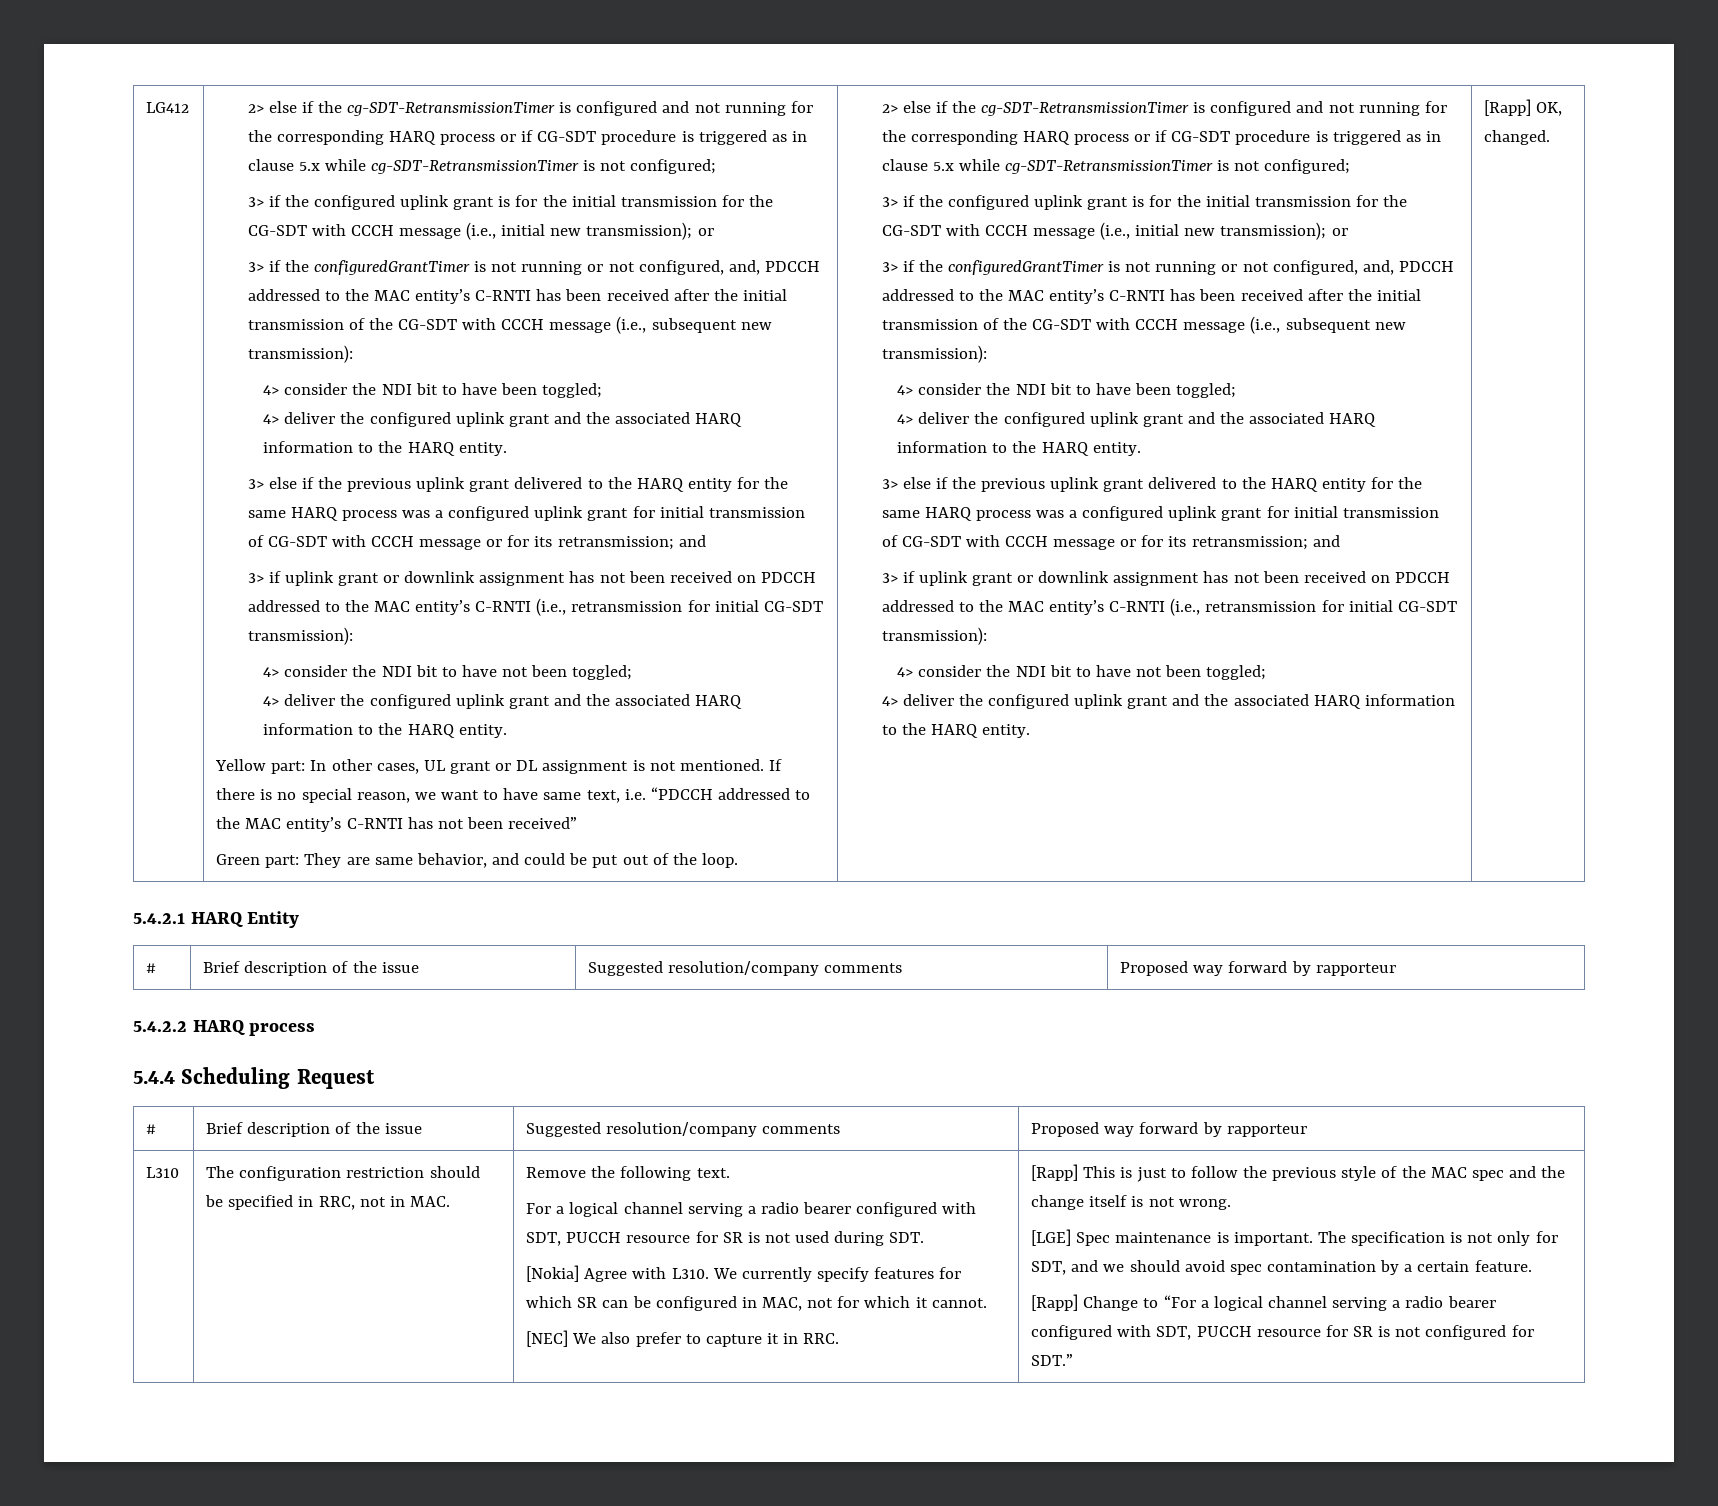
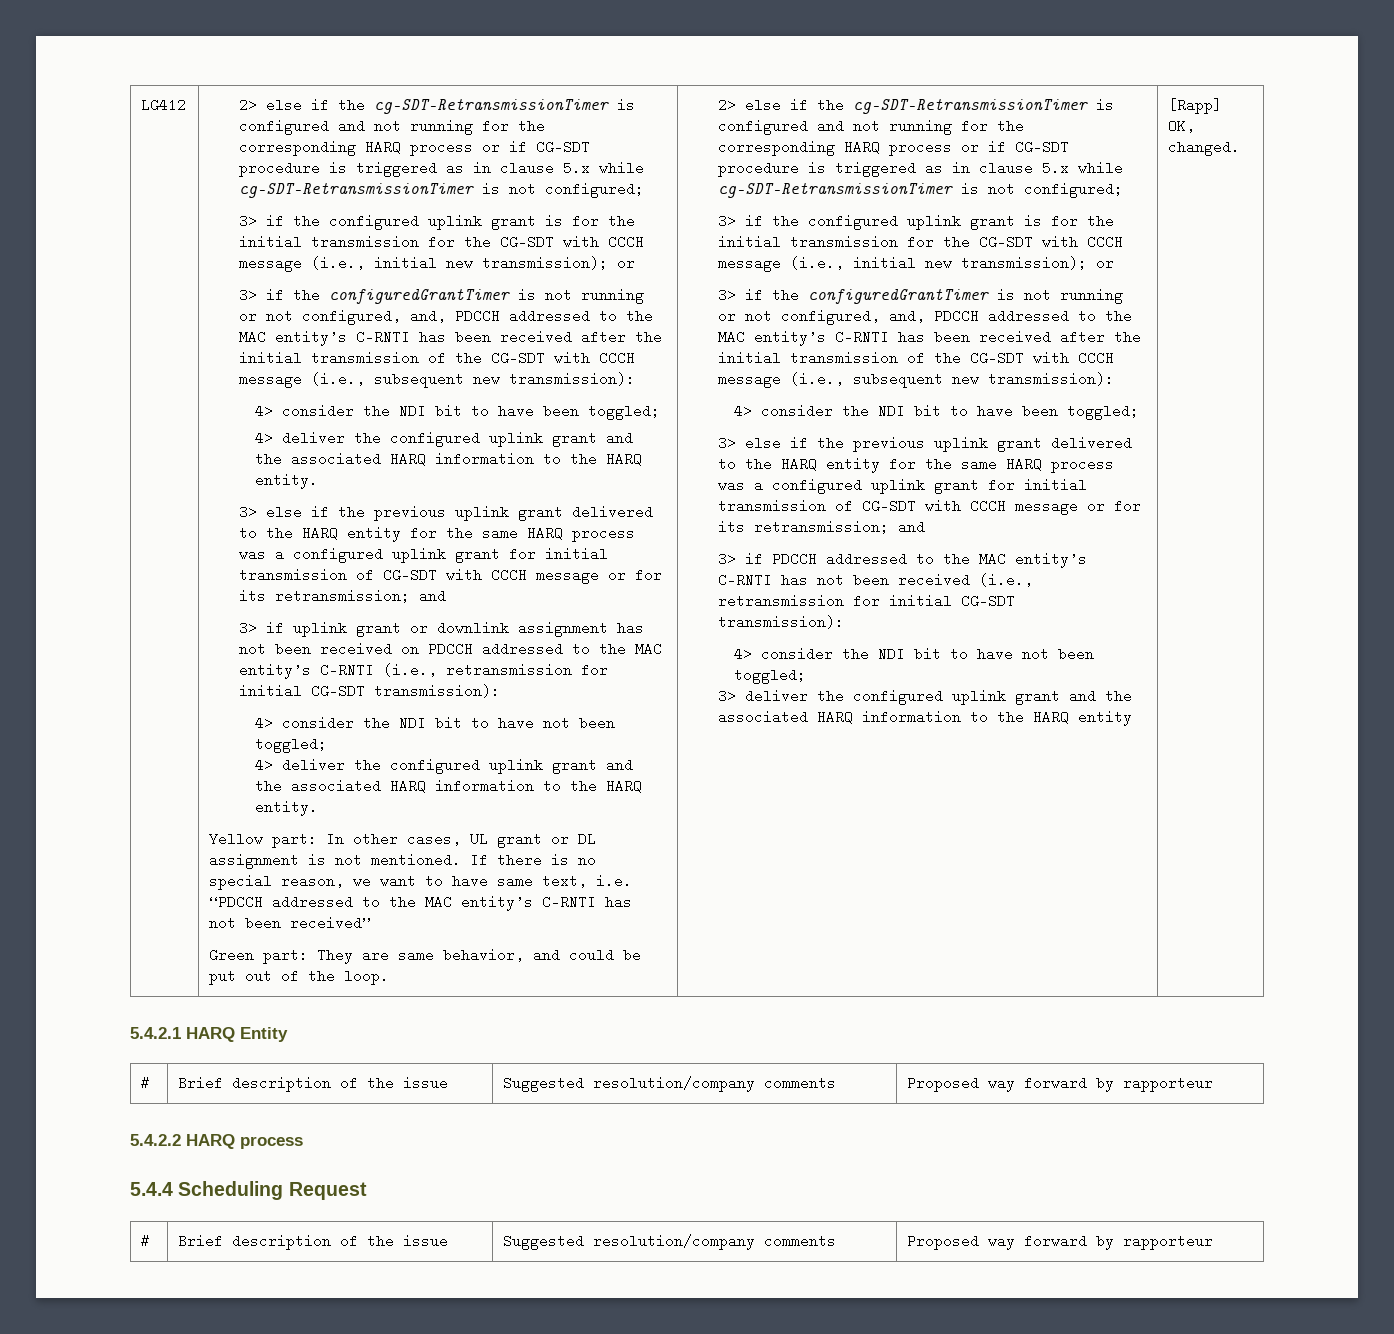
[897,412,1377,427] [897,441,1141,456] // 4> deliver the configured uplink grant and the associated HARQ information to the HARQ entity. -> (1139, 412) none
[918,571,1451,586] [881,600,1166,615] uplink grant or downlink assignment has not been received on PDCCH addressed to the MAC entity’s C-RNTI -> [772,552,1088,568] [718,573,971,587] PDCCH addressed to the MAC entity’s C-RNTI has not been received
[881,696,898,706] 4> -> [718,689,737,703] 3>
[981,724,1030,738] entity. -> [1078,710,1133,726] entity
[146,1167,180,1178] [206,1166,480,1181] [205,1195,450,1210] [526,1166,730,1181] [526,1202,977,1217] [526,1231,925,1246] [526,1265,962,1282] [526,1296,987,1311] [526,1330,840,1347] [1031,1164,1566,1182] [1031,1195,1231,1210] [1031,1229,1558,1246] [1031,1260,1532,1275] [1031,1294,1496,1311] [1031,1325,1534,1340] [1031,1354,1074,1366] // L310 | The configuration restriction should be specified in RRC, not in MAC. | Remove the following text. // For a logical channel serving a radio bearer configured with SDT, PUCCH resource for SR is not used during SDT. // [Nokia] Agree with L310. We currently specify features for which SR can be configured in MAC, not for which it cannot. // [NEC] We also prefer to capture it in RRC. | [Rapp] This is just to follow the previous style of the MAC spec and the change itself is not wrong. // [LGE] Spec maintenance is important. The specification is not only for SDT, and we should avoid spec contamination by a certain feature. // [Rapp] Change to “For a logical channel serving a radio bearer configured with SDT, PUCCH resource for SR is not configured for SDT.” -> (1214, 1242) none

